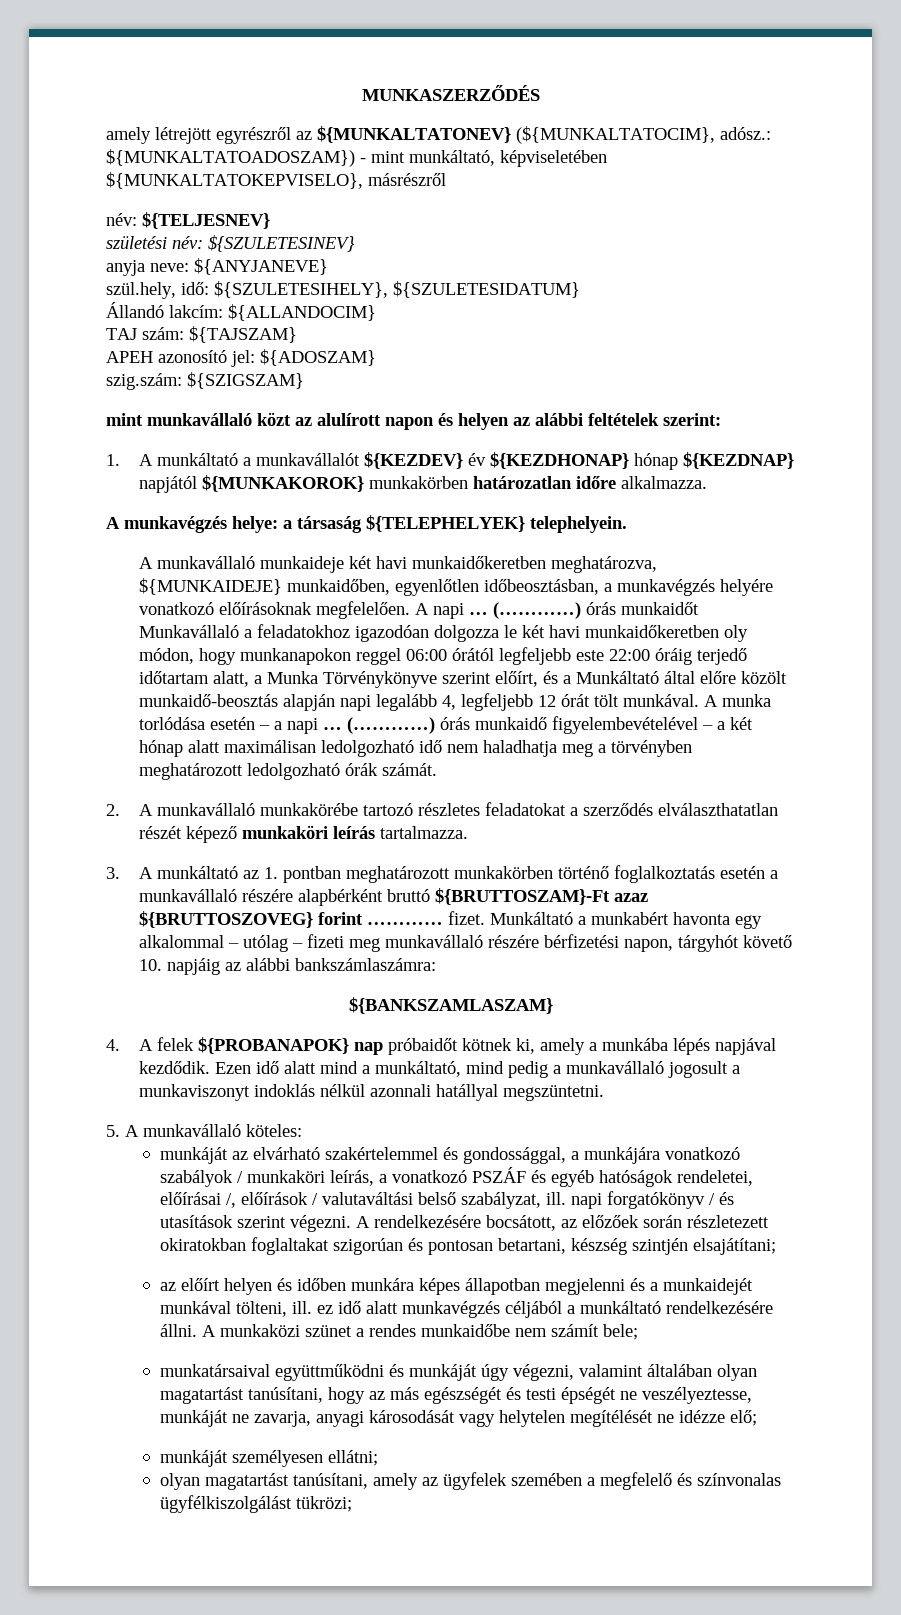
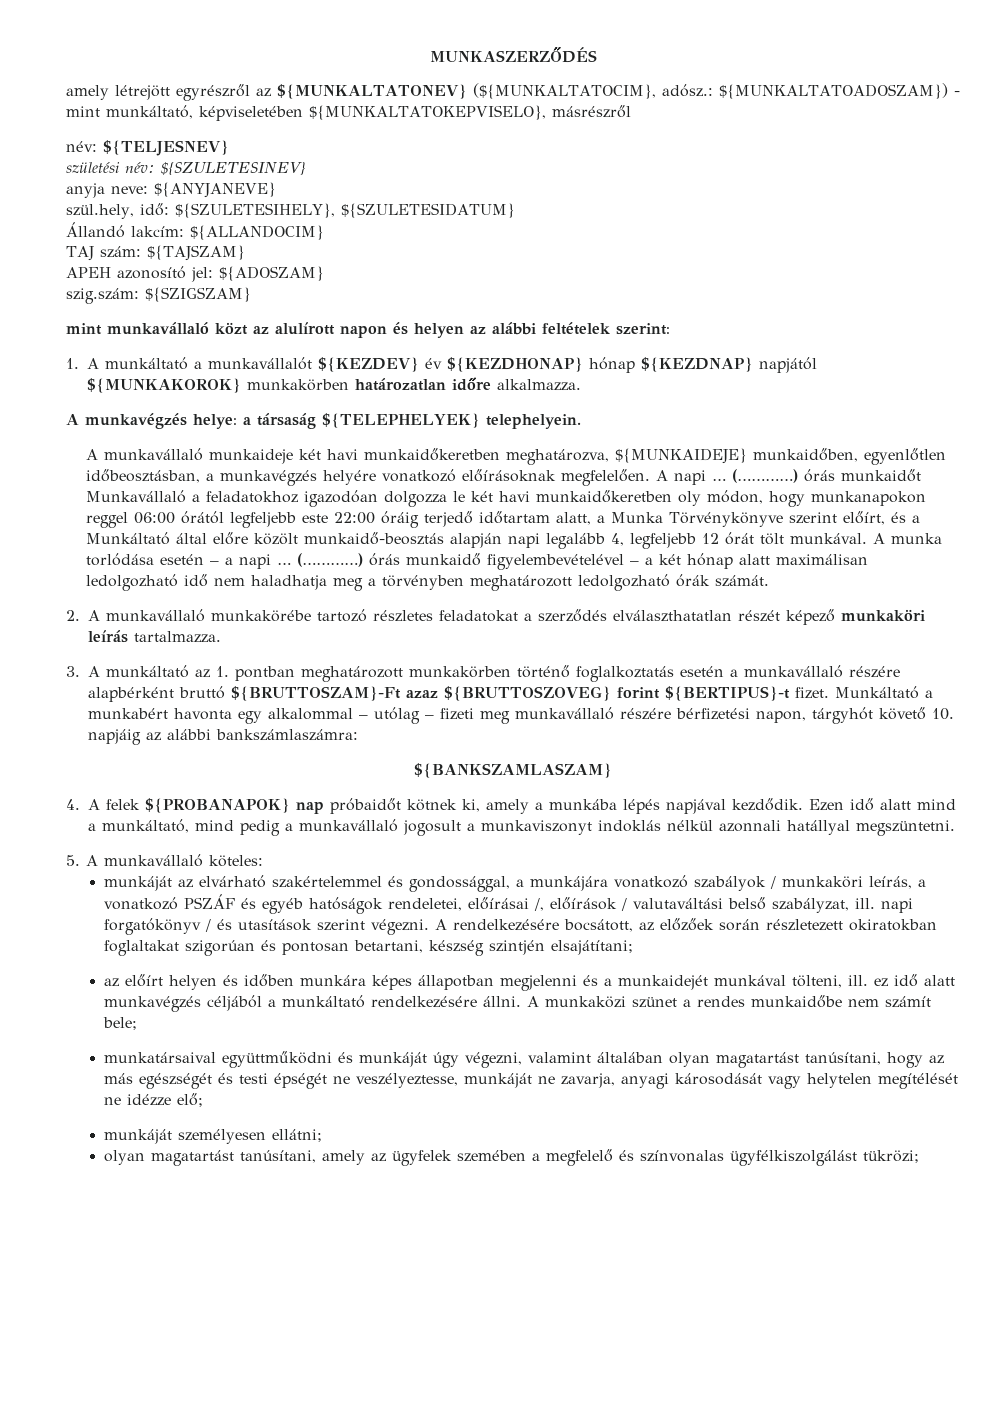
[367,922,444,925] ………… -> [665,686,790,701] ${BERTIPUS}-t

